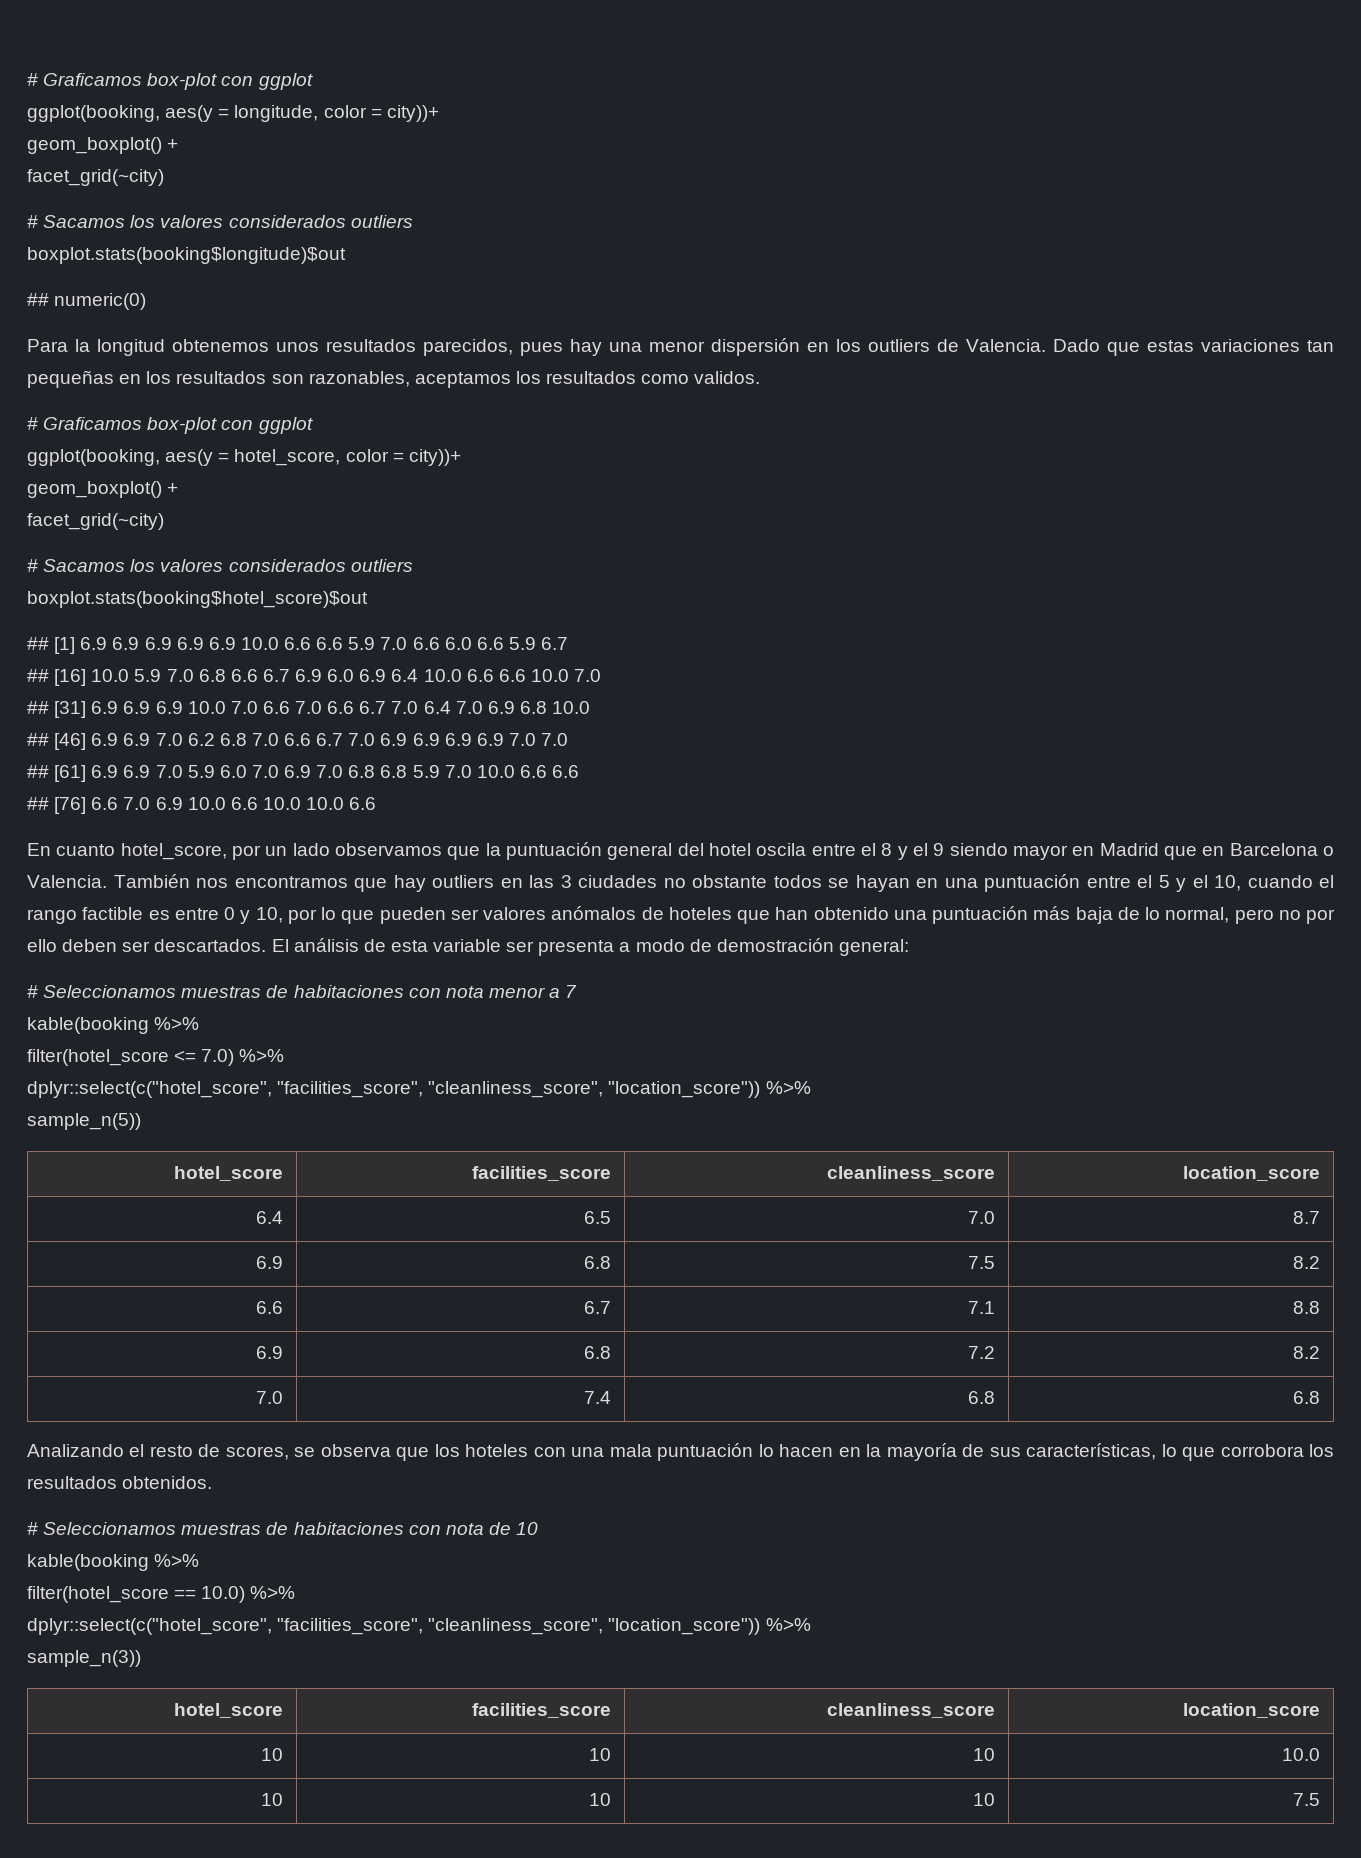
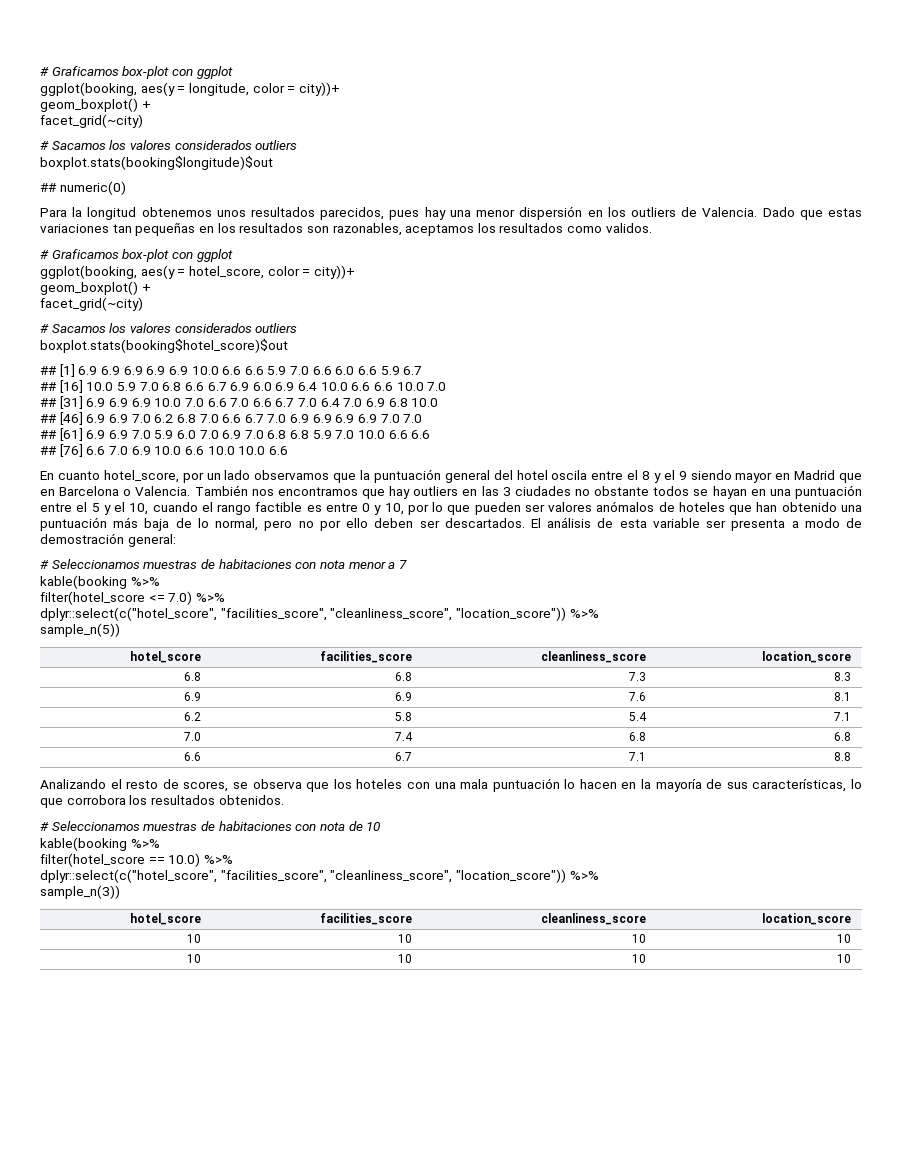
[255,1211,283,1224] [583,1211,611,1224] [967,1211,995,1224] [1292,1211,1320,1224] [255,1256,283,1269] [583,1256,611,1269] [967,1256,995,1269] [1292,1256,1320,1269] 6.4 | 6.5 | 7.0 | 8.7 // 6.9 | 6.8 | 7.5 | 8.2 -> [184,672,202,681] [395,672,413,681] [629,672,647,681] [834,672,852,681] [184,692,202,701] [395,692,413,701] [629,692,647,701] [834,692,852,701] [184,712,202,721] [395,712,413,721] [629,712,648,721] [834,712,852,721] [184,732,202,741] [395,732,414,741] [629,732,647,741] [834,732,852,741] 6.8 | 6.8 | 7.3 | 8.3 // 6.9 | 6.9 | 7.6 | 8.1 // 6.2 | 5.8 | 5.4 | 7.1 // 7.0 | 7.4 | 6.8 | 6.8
[255,1346,283,1359] [583,1346,611,1359] [967,1346,995,1359] [1292,1346,1320,1359] [255,1391,283,1404] [583,1391,611,1404] [967,1391,995,1404] [1292,1391,1320,1404] // 6.9 | 6.8 | 7.2 | 8.2 // 7.0 | 7.4 | 6.8 | 6.8 -> (852, 756) none
[1281,1748,1320,1761] [260,1793,283,1806] [588,1793,611,1806] [972,1793,995,1806] [1292,1793,1320,1806] 10.0 // 10 | 10 | 10 | 7.5 -> [837,934,852,943] [187,954,202,963] [398,954,413,963] [632,954,647,963] [837,954,852,963] 10 // 10 | 10 | 10 | 10

